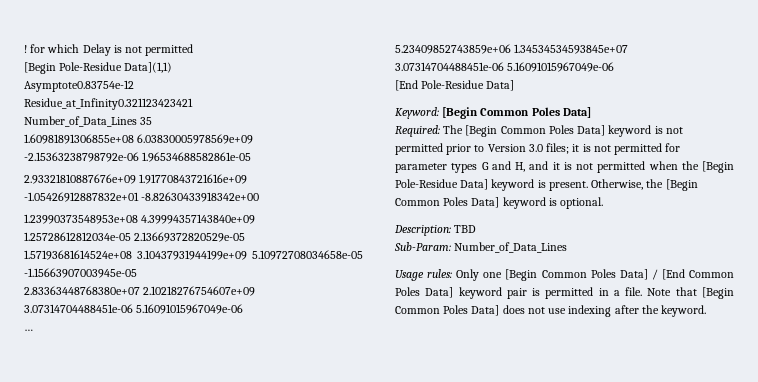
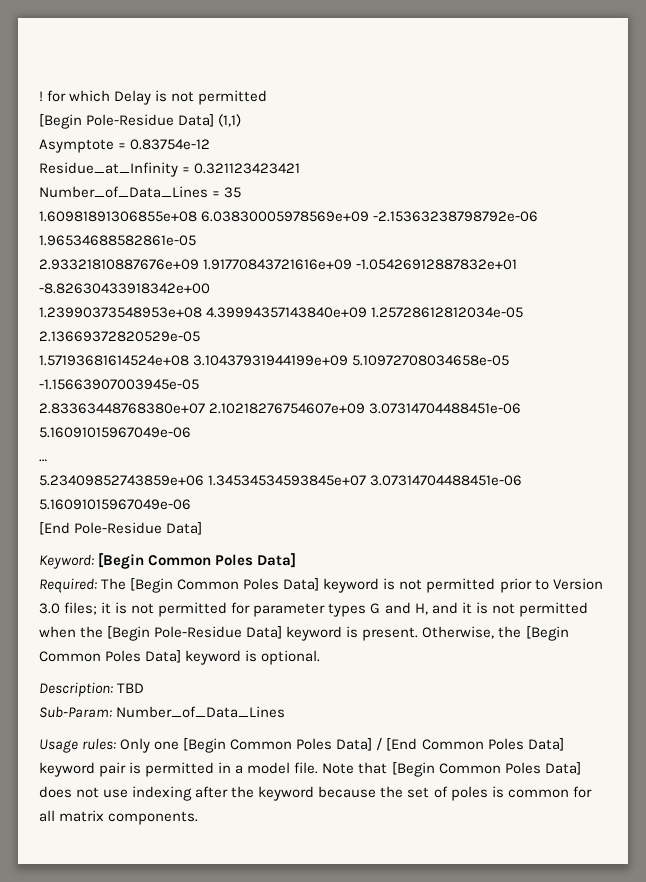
[124,62,173,73] [24,80,134,92] [24,98,193,110] [24,116,137,127] Data](1,1) // Asymptote0.83754e-12 // Residue_at_Infinity0.321123423421 // Number_of_Data_Lines -> [178,114,242,127] [39,139,211,153] [39,162,301,177] [39,186,221,198] Data] (1,1) // Asymptote = 0.83754e-12 // Residue_at_Infinity = 0.321123423421 // Number_of_Data_Lines =
(620, 293) none -> [247,762,291,774] model
[661,305,707,317] keyword. -> [258,786,592,801] [39,810,199,825] keyword because the set of poles is common for all matrix components.

